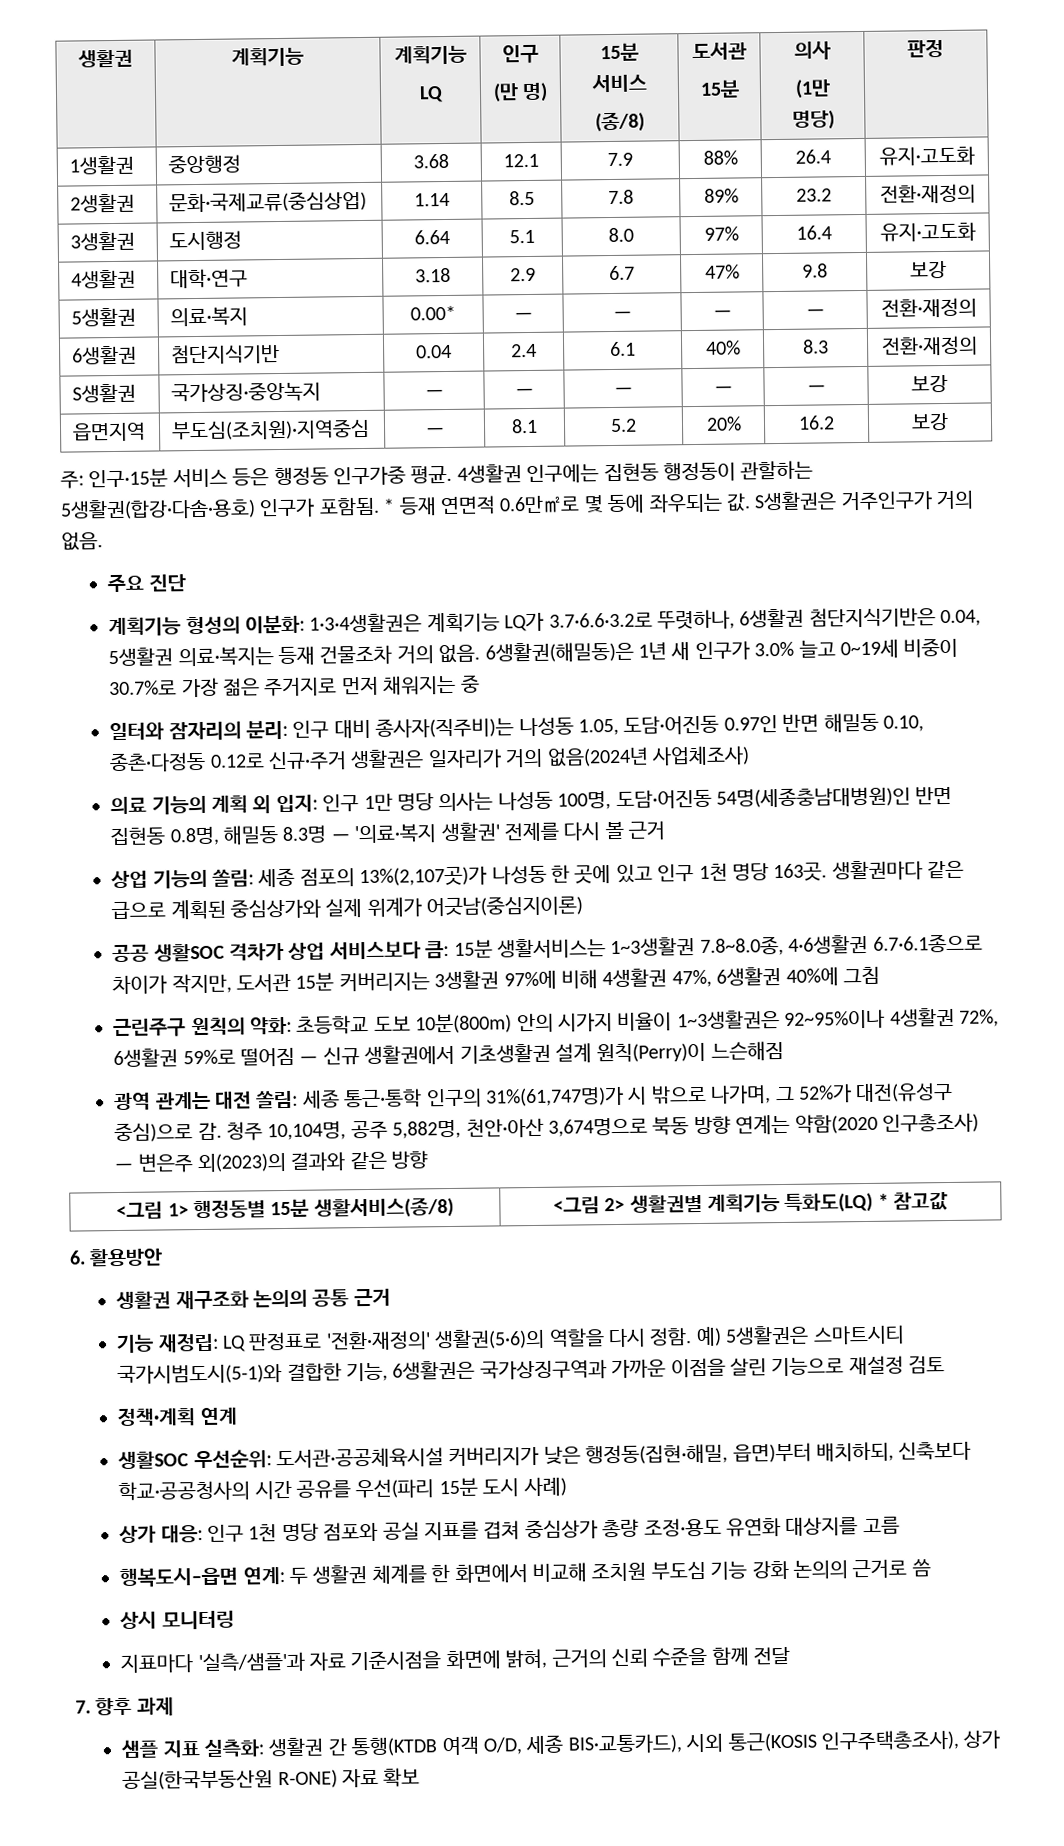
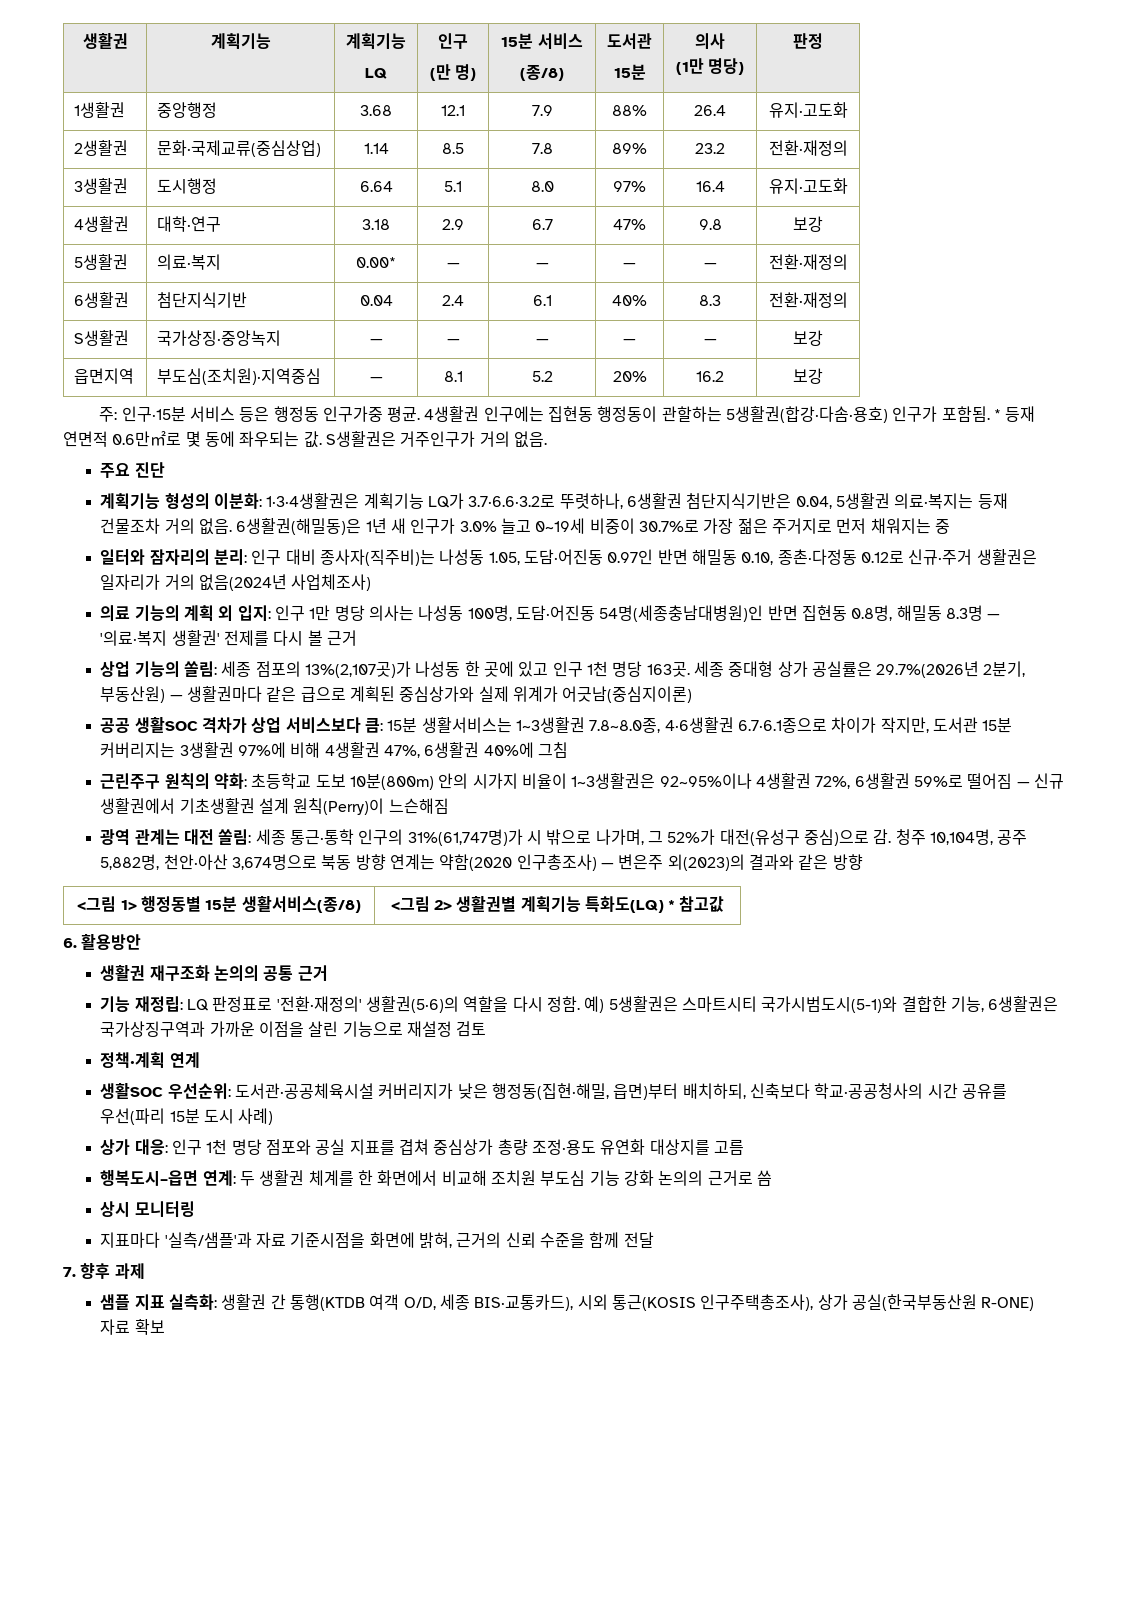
(828, 872) none -> [693,661,1026,678] [100,686,183,703] 세종 중대형 상가 공실률은 29.7%(2026년 2분기, 부동산원) —

